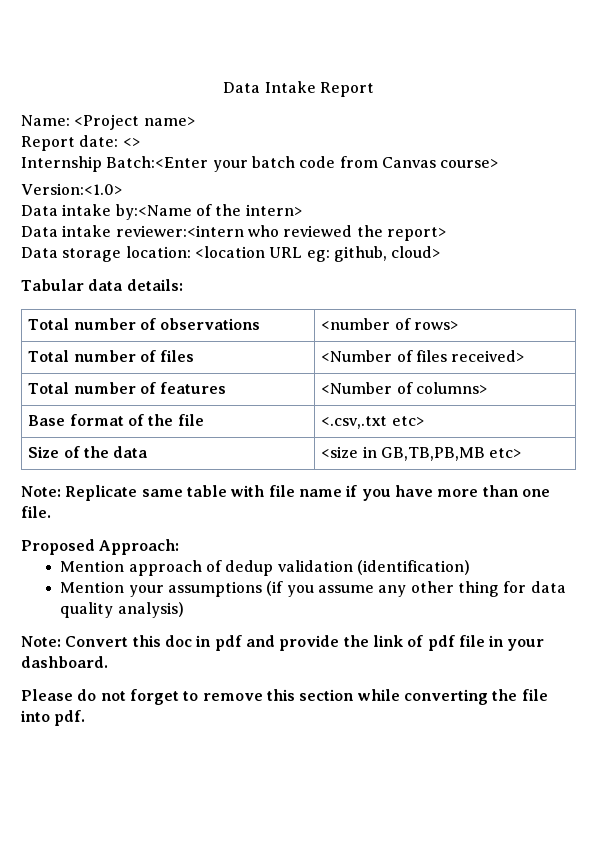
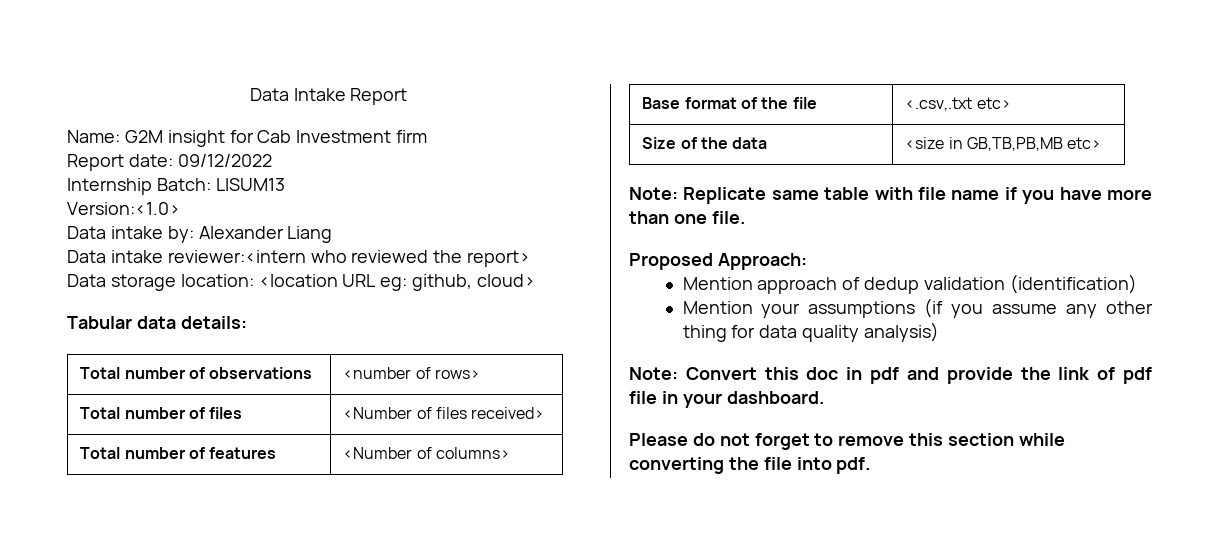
[74,114,195,130] <Project name> -> [124,130,428,147] G2M insight for Cab Investment firm
[122,138,140,147] <> -> [177,154,272,167] 09/12/2022
[106,156,499,172] Batch:<Enter your batch code from Canvas course> -> [156,178,285,191] Batch: LISUM13
[115,204,302,220] by:<Name of the intern> -> [167,226,333,243] by: Alexander Liang

